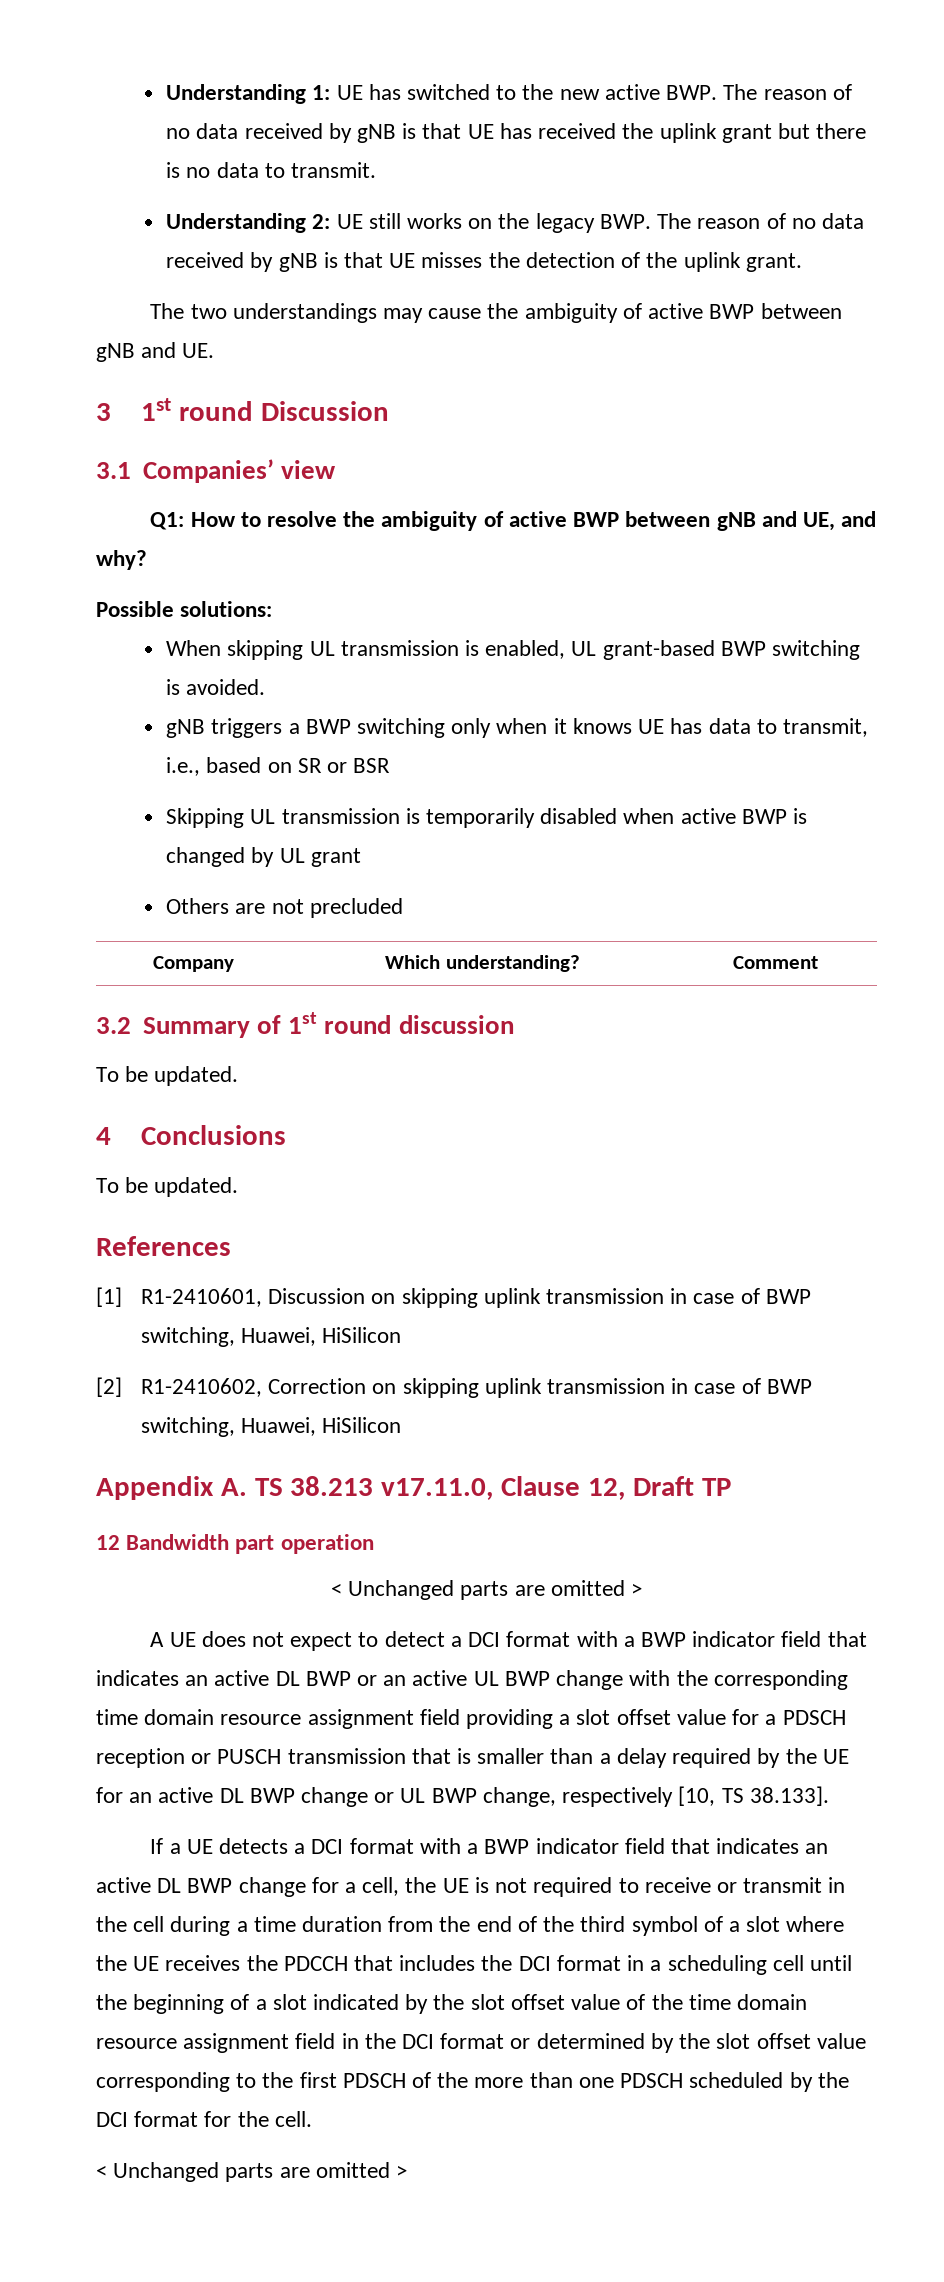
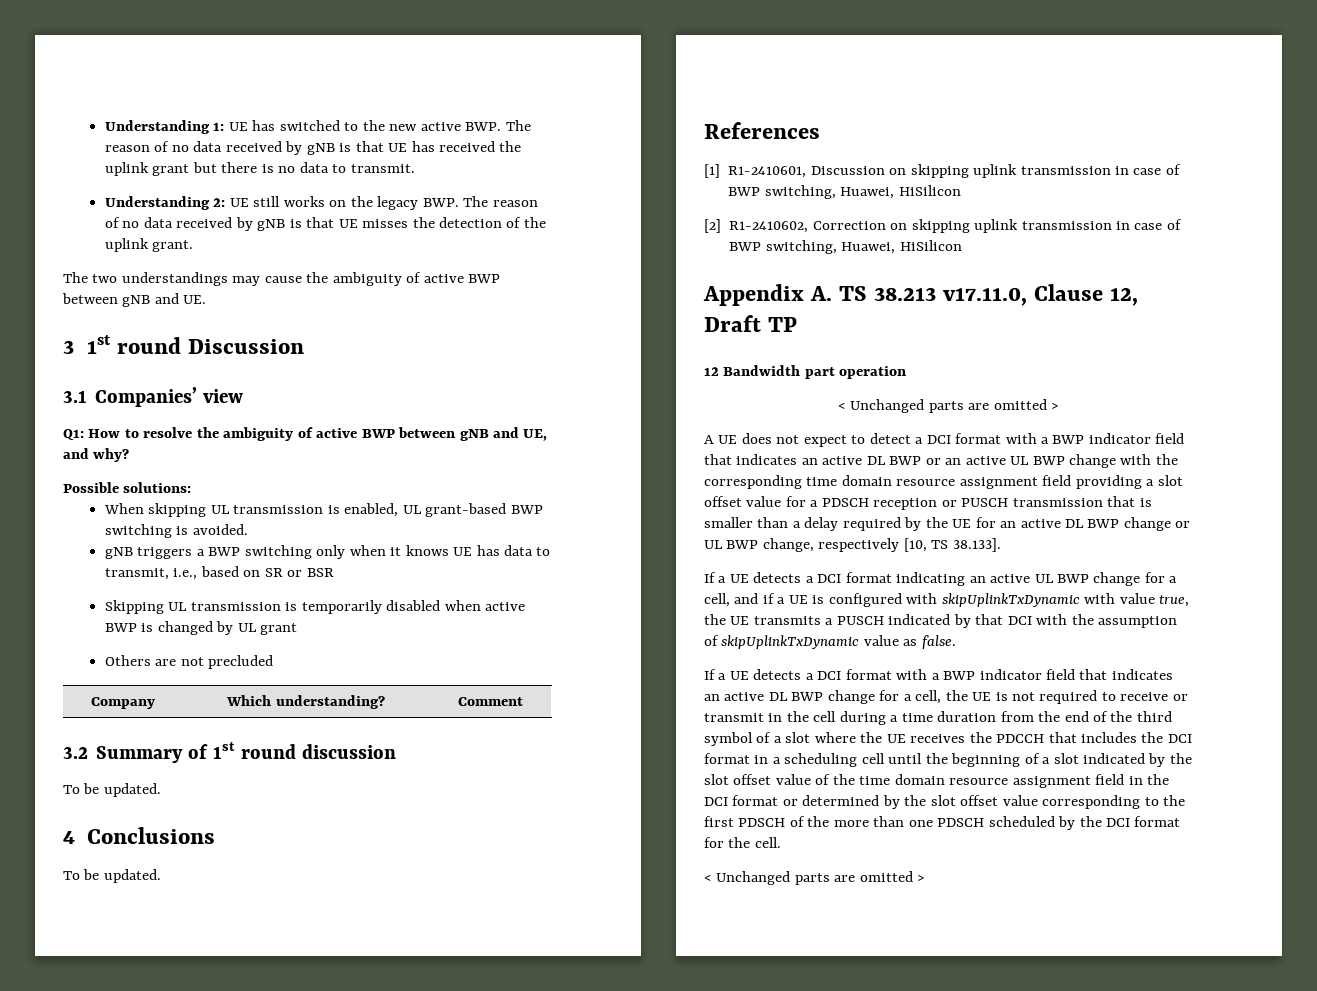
(829, 1796) none -> [704,572,1178,586] [704,593,1190,607] [704,614,1178,628] [704,635,956,649] // If a UE detects a DCI format indicating an active UL BWP change for a cell, and if a UE is configured with skipUplinkTxDynamic with value true, the UE transmits a PUSCH indicated by that DCI with the assumption of skipUplinkTxDynamic value as false.

